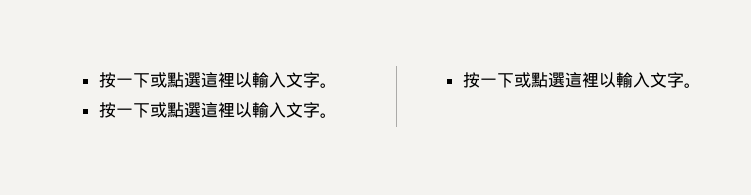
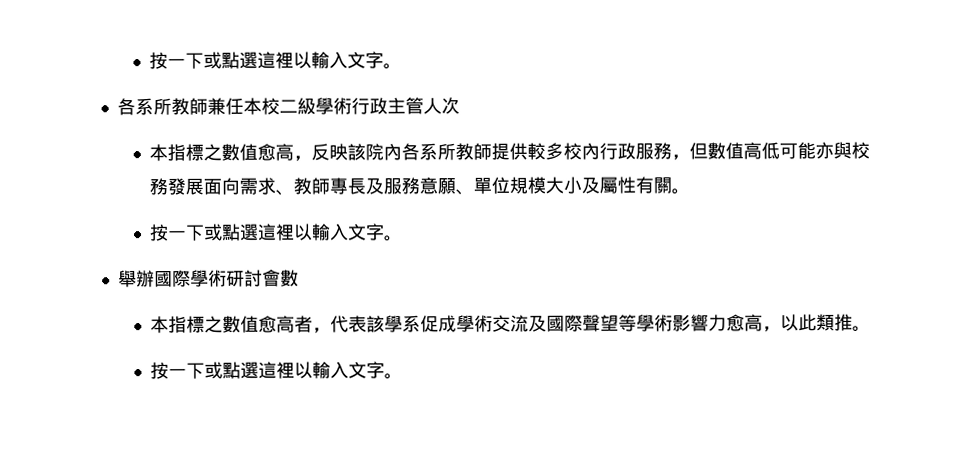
[98,71,337,88] [98,101,337,118] 按一下或點選這裡以輸入文字。 // 按一下或點選這裡以輸入文字。 -> [149,51,403,70] [116,97,460,116] [149,141,871,162] [149,176,691,196] [149,223,404,242] [117,269,299,288] [150,313,872,334] 按一下或點選這裡以輸入文字。 // 各系所教師兼任本校二級學術行政主管人次 // 本指標之數值愈高，反映該院內各系所教師提供較多校內行政服務，但數值高低可能亦與校務發展面向需求、教師專長及服務意願、單位規模大小及屬性有關。 // 按一下或點選這裡以輸入文字。 // 舉辦國際學術研討會數 // 本指標之數值愈高者，代表該學系促成學術交流及國際聲望等學術影響力愈高，以此類推。

